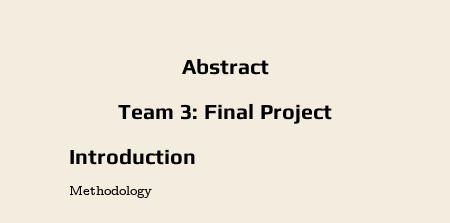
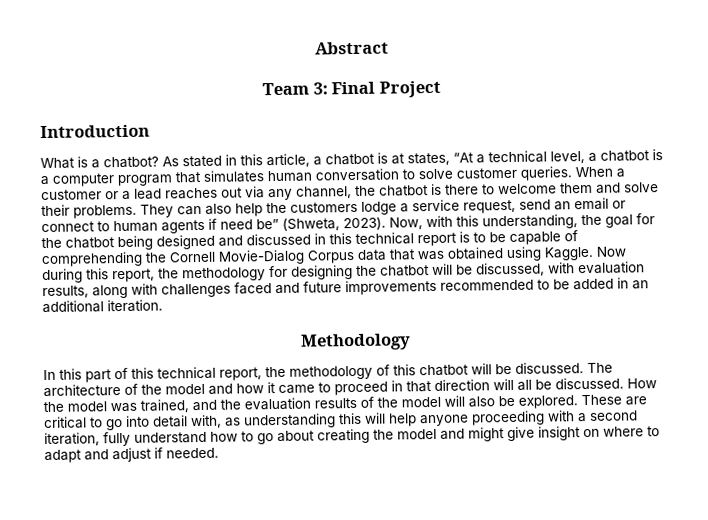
[69,185,152,198] Methodology -> [40,149,663,170] [40,166,625,187] [41,182,659,201] [41,197,626,219] [41,213,655,234] [41,230,578,251] [41,246,626,268] [42,261,645,284] [42,277,649,299] [42,299,163,314] [299,333,411,351] [43,362,613,383] [43,377,657,398] [43,394,647,413] [44,410,638,431] [44,426,660,447] [44,447,219,464] What is a chatbot? As stated in this article, a chatbot is at states, “At a technical level, a chatbot is a computer program that simulates human conversation to solve customer queries. When a customer or a lead reaches out via any channel, the chatbot is there to welcome them and solve their problems. They can also help the customers lodge a service request, send an email or connect to human agents if need be” (Shweta, 2023). Now, with this understanding, the goal for the chatbot being designed and discussed in this technical report is to be capable of comprehending the Cornell Movie-Dialog Corpus data that was obtained using Kaggle. Now during this report, the methodology for designing the chatbot will be discussed, with evaluation results, along with challenges faced and future improvements recommended to be added in an additional iteration. // Methodology // In this part of this technical report, the methodology of this chatbot will be discussed. The architecture of the model and how it came to proceed in that direction will all be discussed. How the model was trained, and the evaluation results of the model will also be explored. These are critical to go into detail with, as understanding this will help anyone proceeding with a second iteration, fully understand how to go about creating the model and might give insight on where to adapt and adjust if needed.

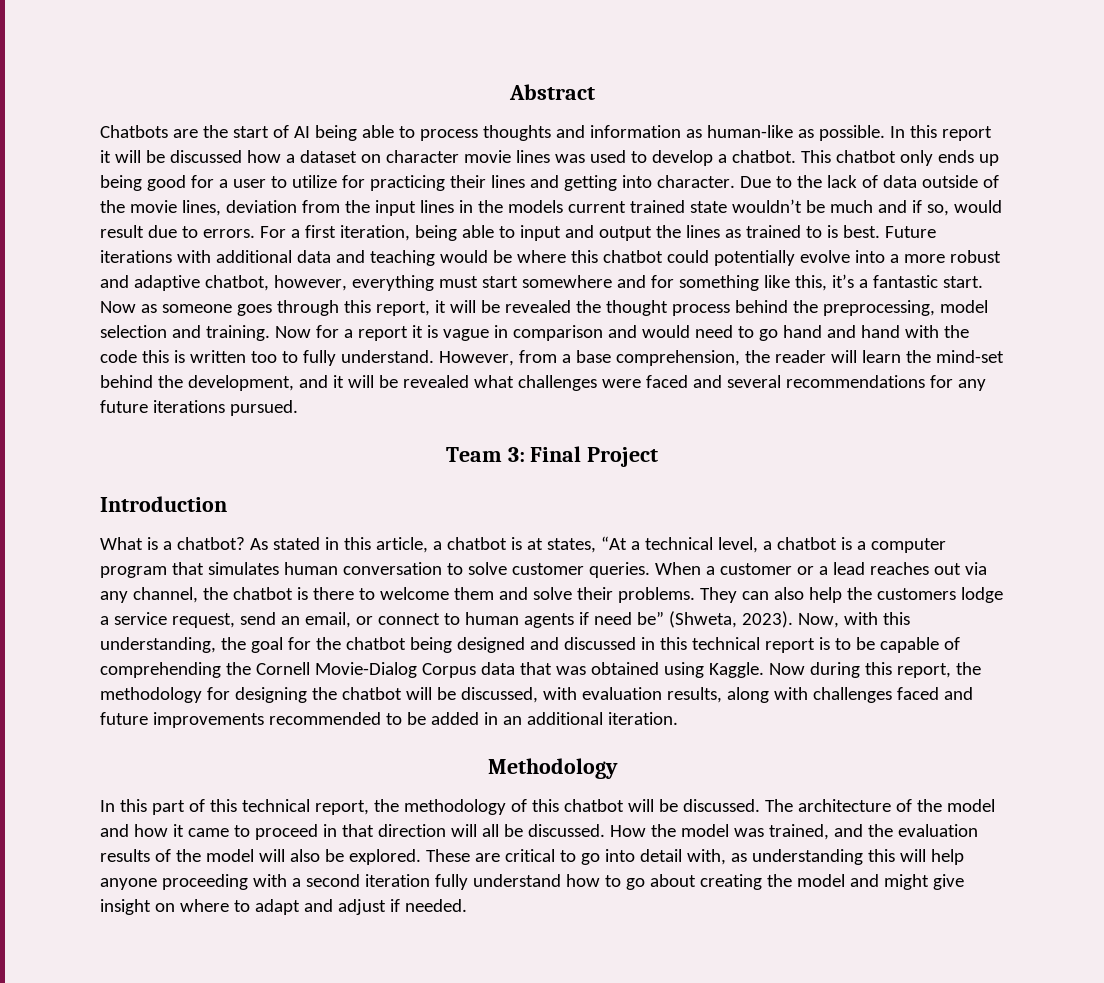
(389, 48) none -> [100,125,992,141] [100,150,999,166] [100,175,999,191] [100,199,1002,216] [100,225,936,241] [100,250,1001,266] [100,274,983,291] [100,300,988,316] [100,325,969,341] [100,350,1004,366] [100,375,986,391] [100,400,298,416] // Chatbots are the start of AI being able to process thoughts and information as human-like as possible. In this report it will be discussed how a dataset on character movie lines was used to develop a chatbot. This chatbot only ends up being good for a user to utilize for practicing their lines and getting into character. Due to the lack of data outside of the movie lines, deviation from the input lines in the models current trained state wouldn’t be much and if so, would result due to errors. For a first iteration, being able to input and output the lines as trained to is best. Future iterations with additional data and teaching would be where this chatbot could potentially evolve into a more robust and adaptive chatbot, however, everything must start somewhere and for something like this, it’s a fantastic start. Now as someone goes through this report, it will be revealed the thought process behind the preprocessing, model selection and training. Now for a report it is vague in comparison and would need to go hand and hand with the code this is written too to fully understand. However, from a base comprehension, the reader will learn the mind-set behind the development, and it will be revealed what challenges were faced and several recommendations for any future iterations pursued.
[574,197,609,211] email -> [304,612,351,628] email,
[44,432,100,447] iteration, -> [364,874,430,887] iteration

